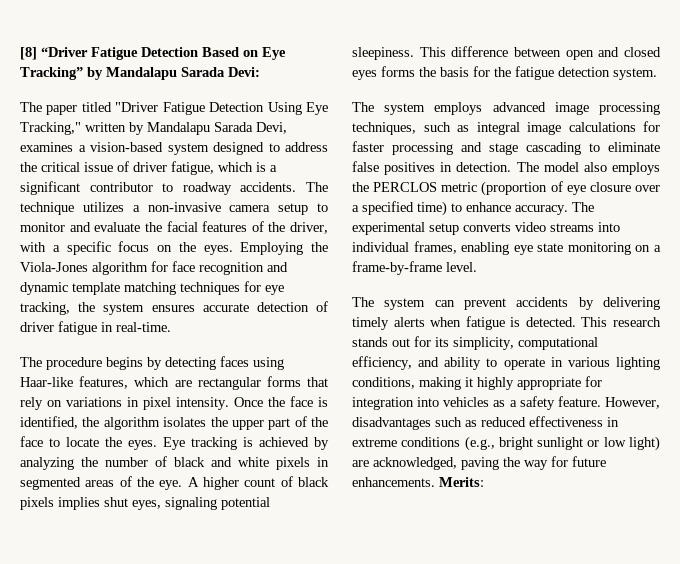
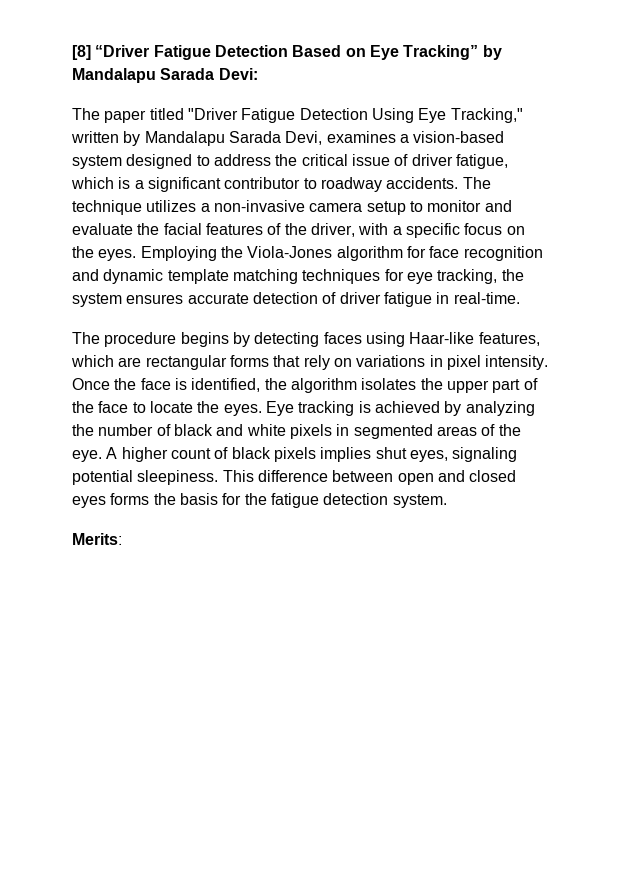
[352,102,660,115] [352,121,660,135] [352,141,660,155] [352,161,660,175] [352,181,660,196] [352,201,594,216] [352,222,620,235] [352,241,661,255] [352,261,477,275] [352,297,660,310] [352,316,661,330] [352,336,598,350] [352,356,660,370] [352,376,602,390] [352,396,660,410] [352,416,619,430] [352,436,660,451] [352,456,606,470] [352,477,435,487] The system employs advanced image processing techniques, such as integral image calculations for faster processing and stage cascading to eliminate false positives in detection. The model also employs the PERCLOS metric (proportion of eye closure over a specified time) to enhance accuracy. The experimental setup converts video streams into individual frames, enabling eye state monitoring on a frame-by-frame level. // The system can prevent accidents by delivering timely alerts when fatigue is detected. This research stands out for its simplicity, computational efficiency, and ability to operate in various lighting conditions, making it highly appropriate for integration into vehicles as a safety feature. However, disadvantages such as reduced effectiveness in extreme conditions (e.g., bright sunlight or low light) are acknowledged, paving the way for future enhancements. -> (447, 501) none

